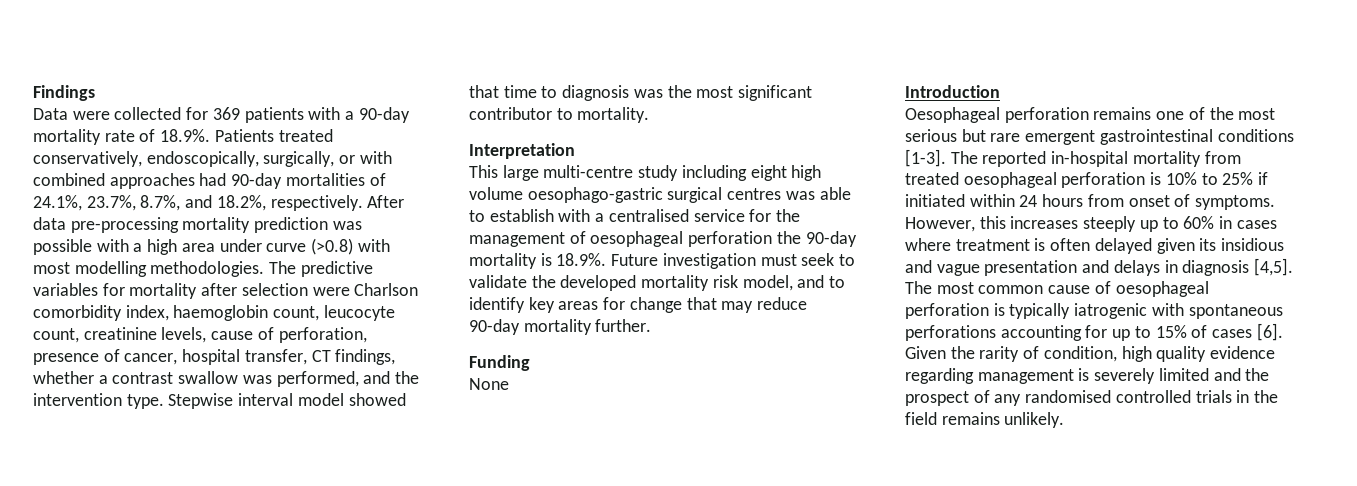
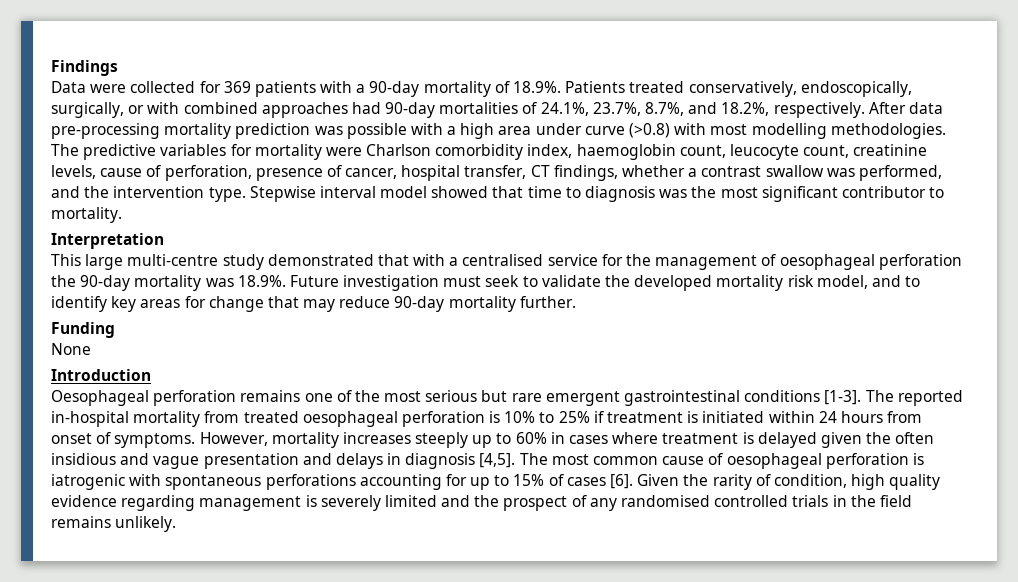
[104,130,135,142] rate -> (491, 89) none
[201,283,308,296] after selection -> (322, 152) none
[681,165,822,181] [469,187,851,203] [469,209,554,222] including eight high volume oesophago-gastric surgical centres was able to establish -> [267,254,409,266] demonstrated that
[540,253,552,266] is -> [205,278,234,287] was
(1269, 178) none -> [607,411,699,423] treatment is
[979,216,1006,229] this -> [271,432,339,448] mortality
[1050,238,1091,251] often -> (754, 438) none
[1199,238,1217,251] its -> [866,432,935,444] the often
[1009,303,1071,319] typically -> (924, 459) none

